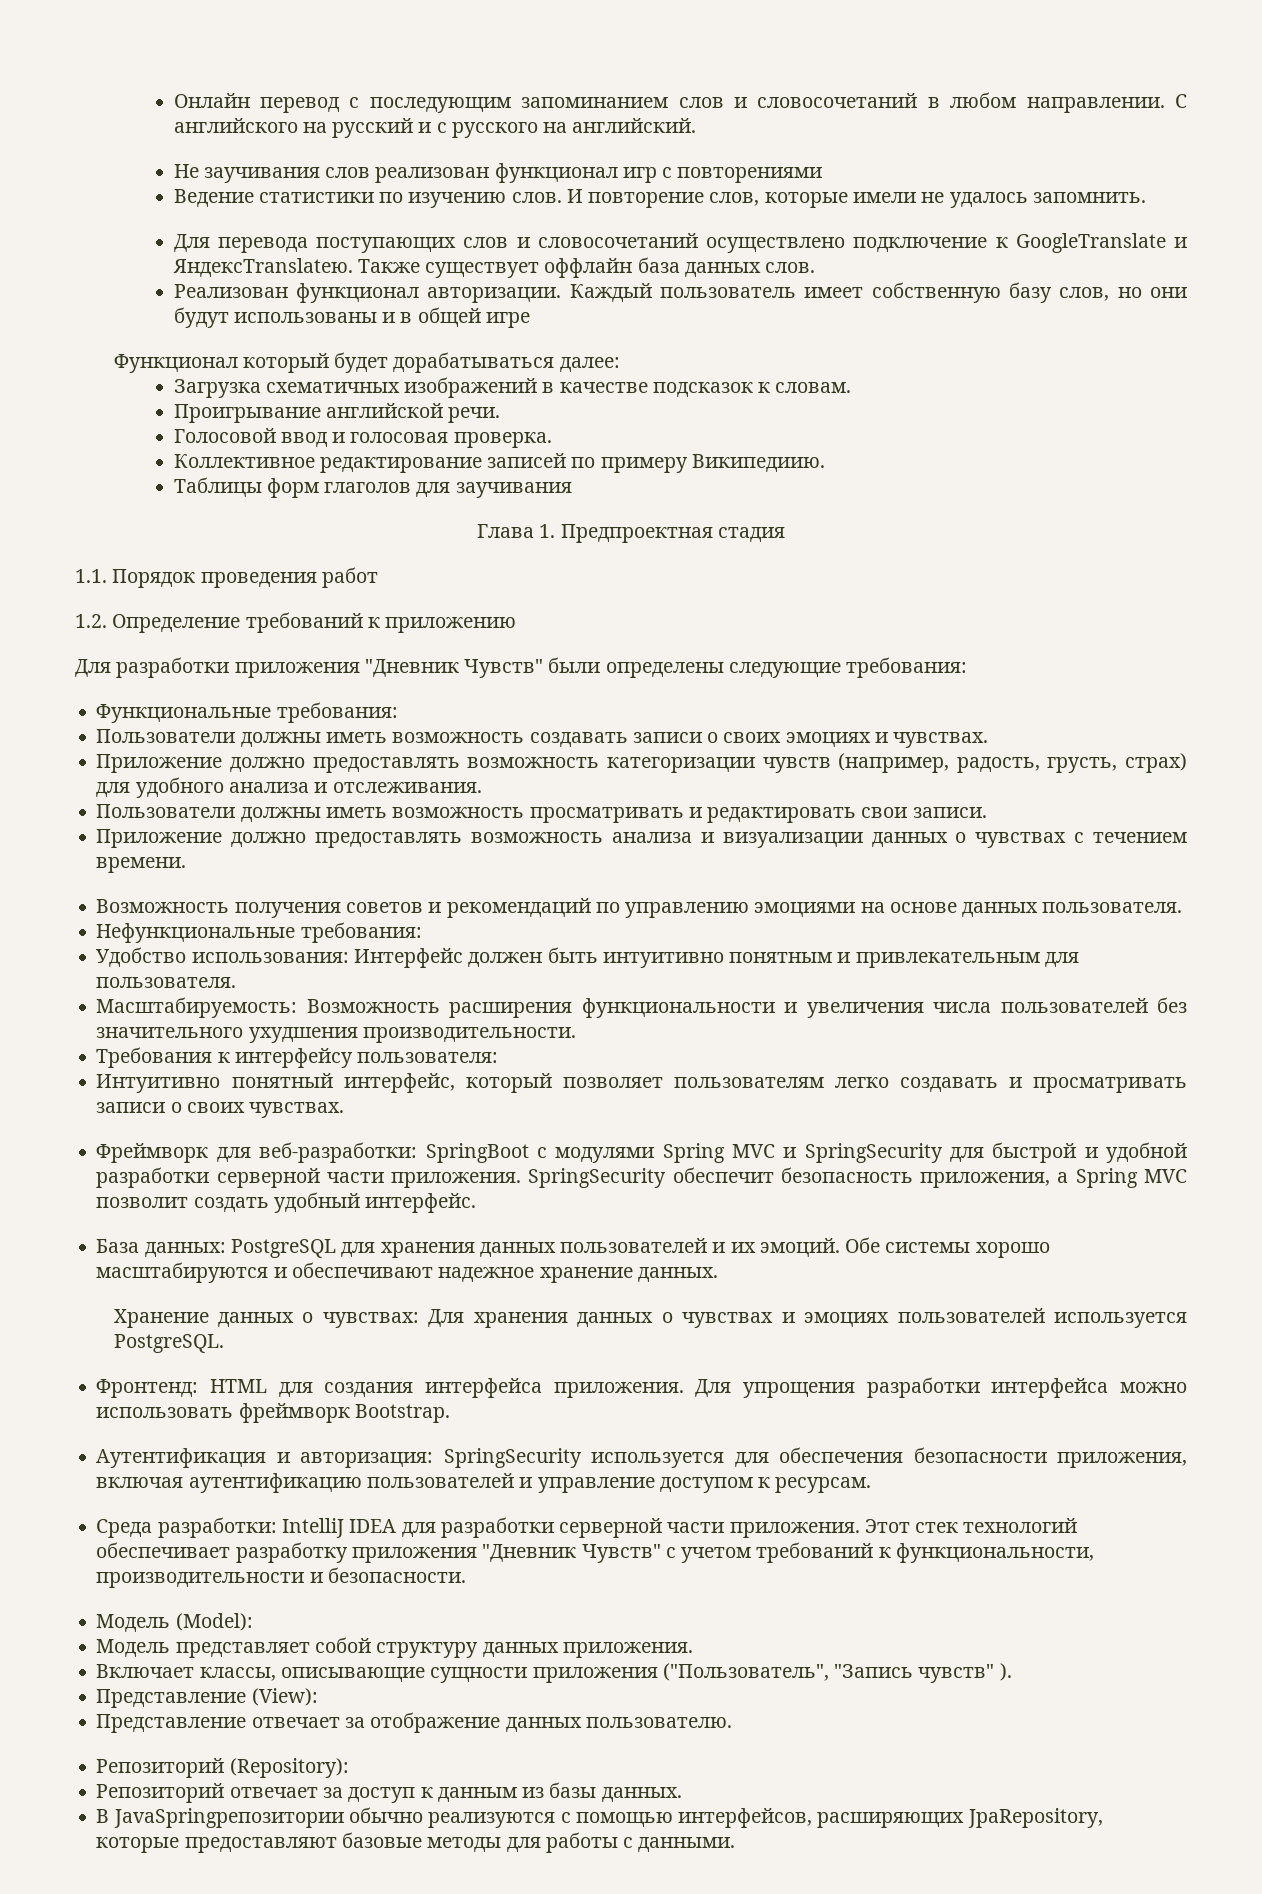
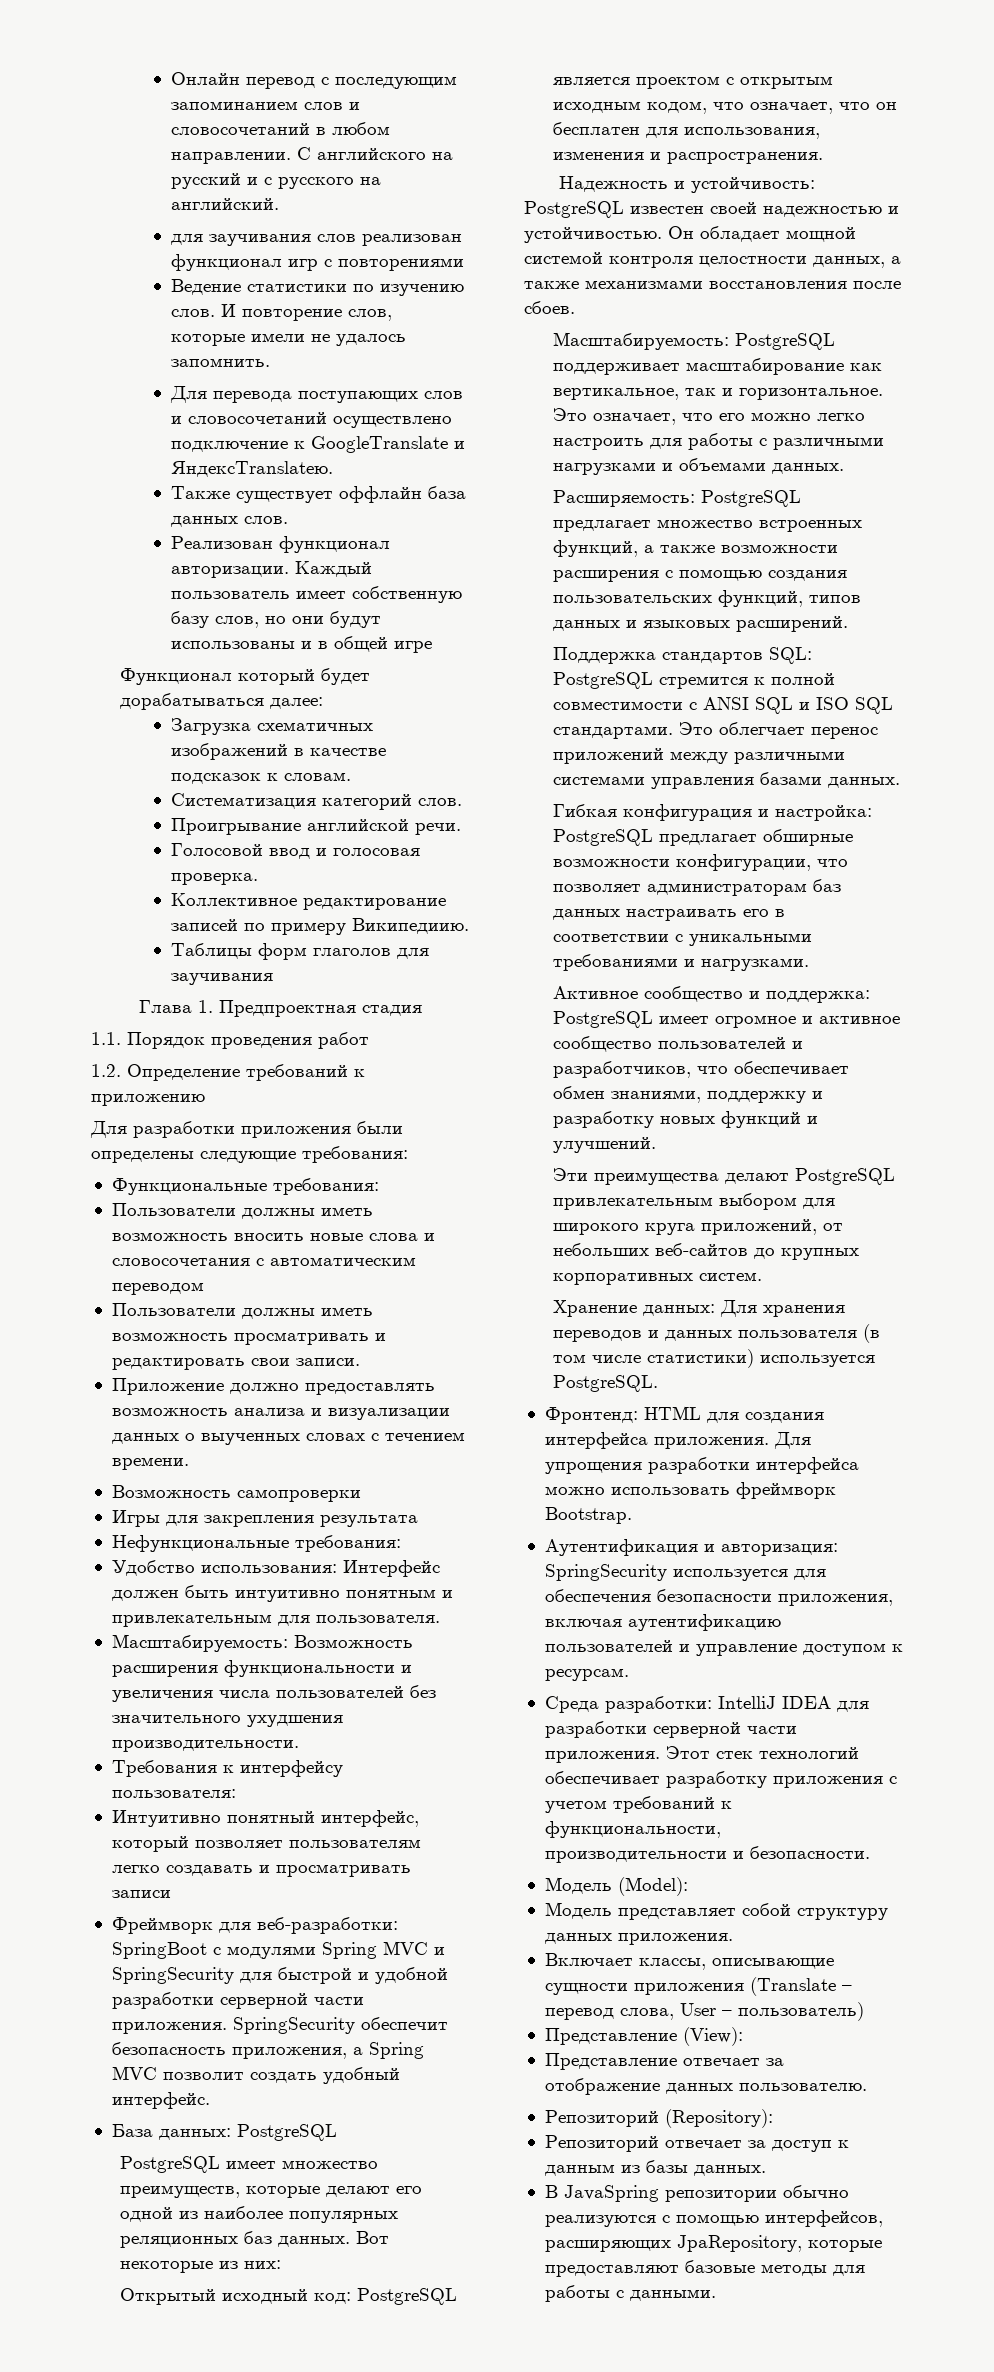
[173,164,199,178] Не -> [170,234,203,245] для
(353, 267) none -> (333, 469) //
(852, 387) none -> [170,793,462,810] // Систематизация категорий слов.
[364,659,544,678] "Дневник Чувств" -> (351, 1132) none
[529,732,989,748] [96,753,1187,773] [96,777,482,798] создавать записи о своих эмоциях и чувствах. // Приложение должно предоставлять возможность категоризации чувств (например, радость, грусть, страх) для удобного анализа и отслеживания. -> [233,1233,435,1241] [111,1257,416,1266] [111,1282,204,1295] вносить новые слова и словосочетания с автоматическим переводом
[975,832,1067,848] чувствах -> [200,1433,365,1445] выученных словах
[234,898,1183,918] получения советов и рекомендаций по управлению эмоциями на основе данных пользователя. -> [236,1489,361,1502] [111,1510,418,1527] самопроверки // Игры для закрепления результата
[170,1102,345,1118] о своих чувствах. -> (171, 1894) none
[341,1237,1050,1258] [96,1262,718,1283] [113,1308,1045,1328] для хранения данных пользователей и их эмоций. Обе системы хорошо масштабируются и обеспечивают надежное хранение данных. // Хранение данных о чувствах: Для хранения данных о чувствах и эмоциях пользователей -> [120,2156,379,2173] [120,2185,423,2198] [120,2206,399,2223] [120,2231,390,2248] [120,2260,282,2273] [120,2288,458,2305] [553,76,834,89] [553,101,898,114] [553,122,821,139] [553,151,824,164] [558,176,815,193] [524,201,899,218] [524,226,856,243] [524,252,901,268] [524,280,901,289] [524,301,575,314] [553,332,836,350] [553,358,883,375] [553,388,884,400] [553,408,866,425] [553,433,885,450] [553,458,845,475] [553,490,802,507] [553,519,863,532] [553,540,839,557] [553,569,848,582] [553,590,862,607] [553,616,849,632] [553,647,813,664] [553,672,836,689] [553,697,894,714] [553,722,879,739] [553,748,846,764] [553,772,901,789] [553,804,873,821] [553,829,854,846] [553,854,849,871] [553,879,842,896] [553,909,786,921] [553,933,813,946] [553,954,810,971] [553,986,871,1003] [553,1011,901,1028] [553,1036,804,1052] [553,1061,850,1078] [553,1086,824,1103] [553,1111,819,1128] [553,1137,657,1153] [553,1168,896,1185] [553,1193,836,1210] [553,1219,844,1235] [553,1243,860,1260] [553,1272,763,1285] [553,1300,846,1317] [553,1324,881,1343] [553,1349,755,1368] // PostgreSQL имеет множество преимуществ, которые делают его одной из наиболее популярных реляционных баз данных. Вот некоторые из них: // Открытый исходный код: PostgreSQL является проектом с открытым исходным кодом, что означает, что он бесплатен для использования, изменения и распространения. // Надежность и устойчивость: PostgreSQL известен своей надежностью и устойчивостью. Он обладает мощной системой контроля целостности данных, а также механизмами восстановления после сбоев. // Масштабируемость: PostgreSQL поддерживает масштабирование как вертикальное, так и горизонтальное. Это означает, что его можно легко настроить для работы с различными нагрузками и объемами данных. // Расширяемость: PostgreSQL предлагает множество встроенных функций, а также возможности расширения с помощью создания пользовательских функций, типов данных и языковых расширений. // Поддержка стандартов SQL: PostgreSQL стремится к полной совместимости с ANSI SQL и ISO SQL стандартами. Это облегчает перенос приложений между различными системами управления базами данных. // Гибкая конфигурация и настройка: PostgreSQL предлагает обширные возможности конфигурации, что позволяет администраторам баз данных настраивать его в соответствии с уникальными требованиями и нагрузками. // Активное сообщество и поддержка: PostgreSQL имеет огромное и активное сообщество пользователей и разработчиков, что обеспечивает обмен знаниями, поддержку и разработку новых функций и улучшений. // Эти преимущества делают PostgreSQL привлекательным выбором для широкого круга приложений, от небольших веб-сайтов до крупных корпоративных систем. // Хранение данных: Для хранения переводов и данных пользователя (в том числе статистики)
[482,1544,661,1563] "Дневник Чувств" -> (883, 1782) none
[662,1663,1012,1683] ("Пользователь", "Запись чувств" ). -> [749,1977,852,1996] [544,2002,864,2021] (Translate – перевод слова, User – пользователь)
[113,1808,344,1828] JavaSpringрепозитории -> [563,2185,777,2202] JavaSpring репозитории

